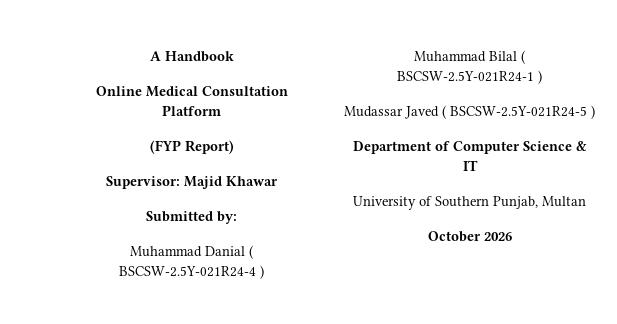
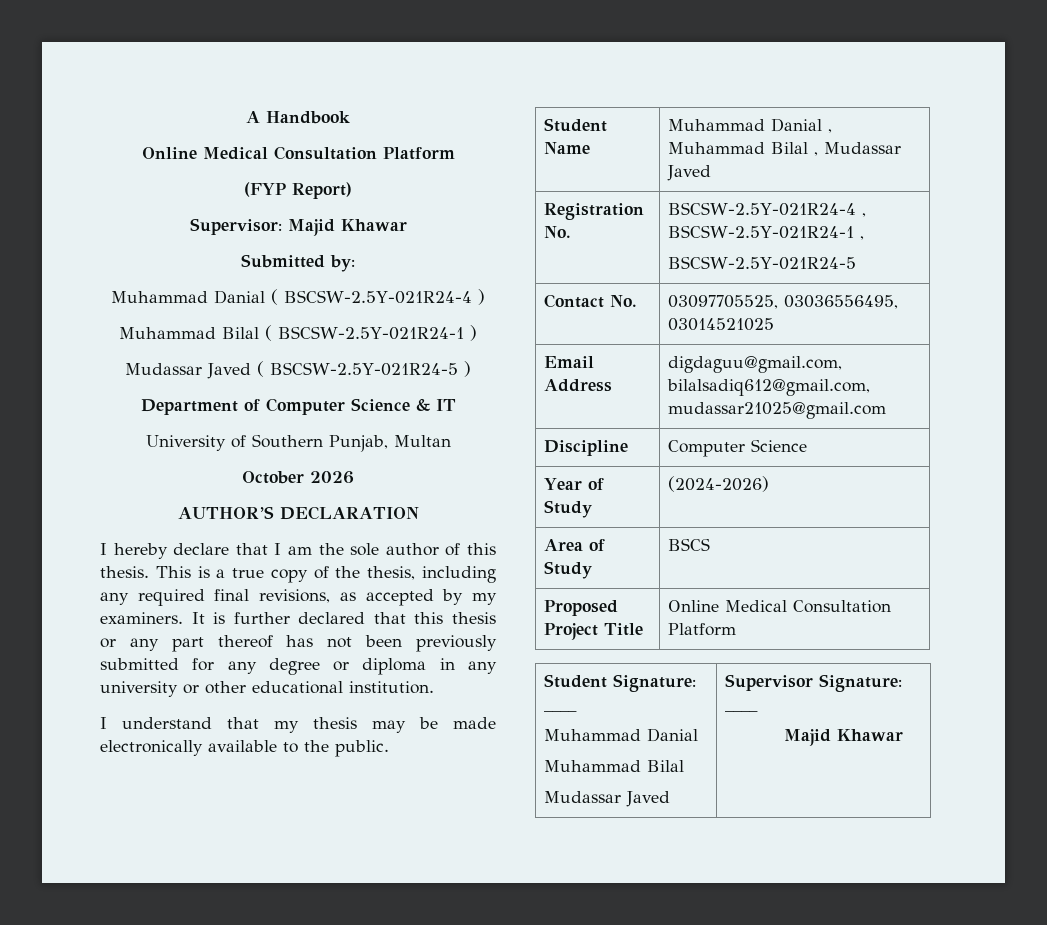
(512, 236) none -> [177,506,419,520] [100,543,496,559] [100,566,496,583] [100,589,498,606] [100,612,496,624] [100,635,497,652] [100,658,497,675] [100,681,434,697] [100,717,496,733] [100,740,389,757] [543,118,607,132] [543,142,590,154] [667,118,832,133] [667,142,901,156] [666,165,711,181] [543,203,644,220] [543,226,571,238] [667,202,866,217] [667,225,864,240] [667,256,856,270] [543,294,637,308] [667,295,898,309] [667,318,774,331] [543,356,594,368] [543,379,612,392] [667,356,842,373] [666,379,870,396] [667,402,886,419] [543,440,628,456] [667,439,807,457] [543,478,604,490] [543,500,592,518] [667,476,769,492] [543,539,605,551] [543,561,592,579] [667,538,710,551] [543,600,618,616] [543,623,643,640] [667,600,891,613] [667,623,736,636] [543,674,696,692] [543,710,577,712] [543,728,698,742] [543,760,684,772] [543,791,670,807] [724,674,902,692] [724,710,758,712] [783,729,903,746] // AUTHOR’S DECLARATION // I hereby declare that I am the sole author of this thesis. This is a true copy of the thesis, including any required final revisions, as accepted by my examiners. It is further declared that this thesis or any part thereof has not been previously submitted for any degree or diploma in any university or other educational institution. // I understand that my thesis may be made electronically available to the public. // Student Name | Muhammad Danial , Muhammad Bilal , Mudassar Javed // Registration No. | BSCSW-2.5Y-021R24-4 , BSCSW-2.5Y-021R24-1 , // BSCSW-2.5Y-021R24-5 // Contact No. | 03097705525, 03036556495, 03014521025 // Email Address | digdaguu@gmail.com, bilalsadiq612@gmail.com, mudassar21025@gmail.com // Discipline | Computer Science // Year of Study | (2024-2026) // Area of Study | BSCS // Proposed Project Title | Online Medical Consultation Platform // Student Signature: ____ // Muhammad Danial // Muhammad Bilal // Mudassar Javed | Supervisor Signature: ____ // Majid Khawar

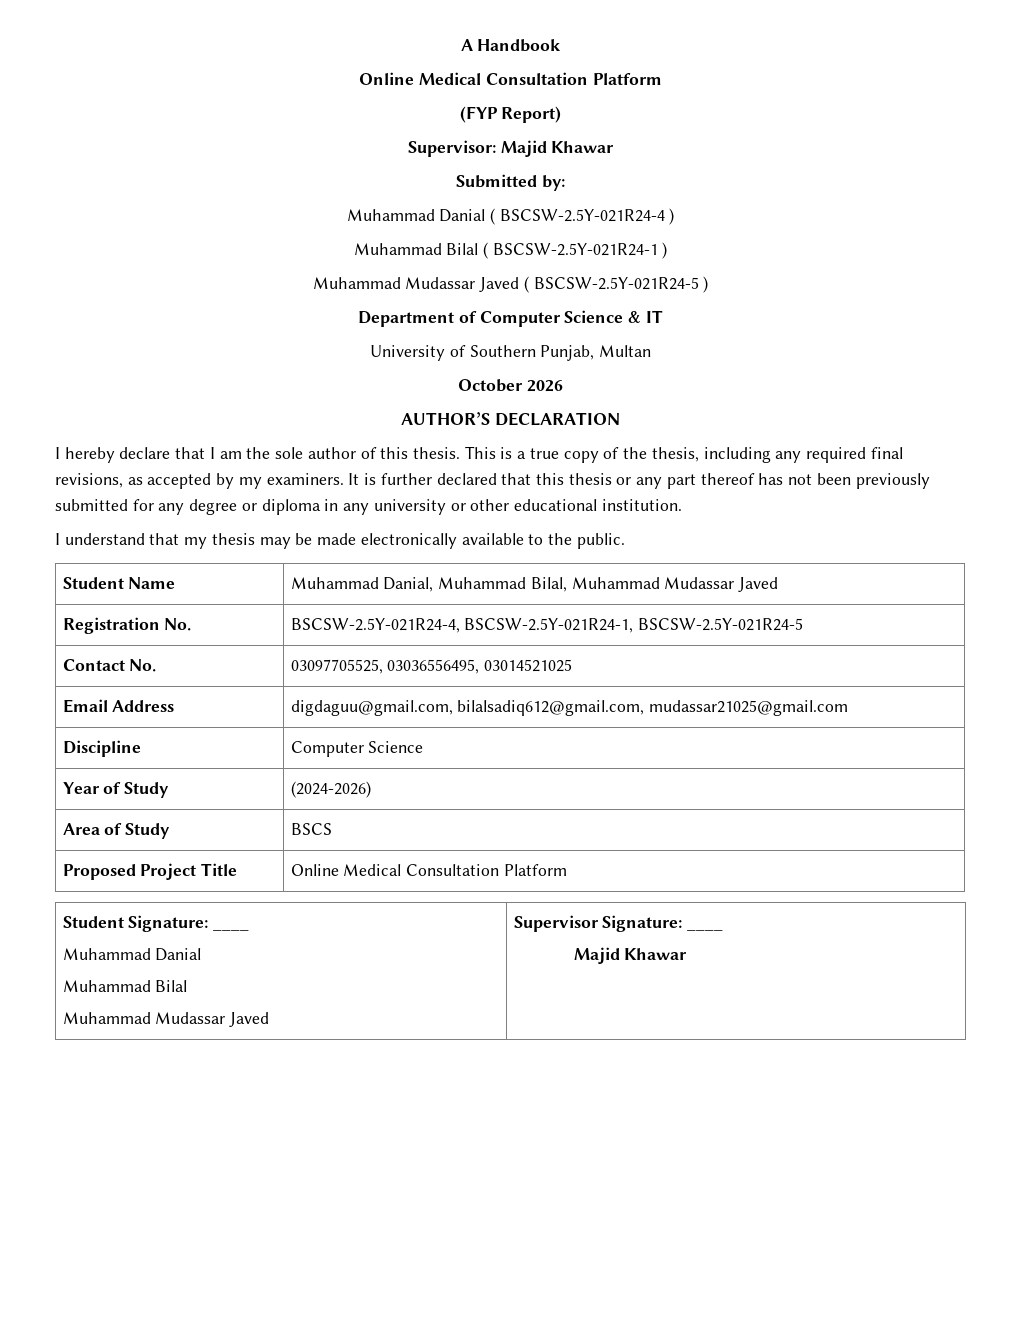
(477, 333) none -> [312,277,401,289] Muhammad
[770,118,832,133] [667,142,818,156] Danial , Muhammad Bilal , -> [383,577,660,592] Danial, Muhammad Bilal, Muhammad
[667,202,866,217] [667,225,864,240] BSCSW-2.5Y-021R24-4 , BSCSW-2.5Y-021R24-1 , // -> [290,618,634,633] BSCSW-2.5Y-021R24-4, BSCSW-2.5Y-021R24-1,
(684, 766) none -> [62,1012,151,1024] Muhammad

